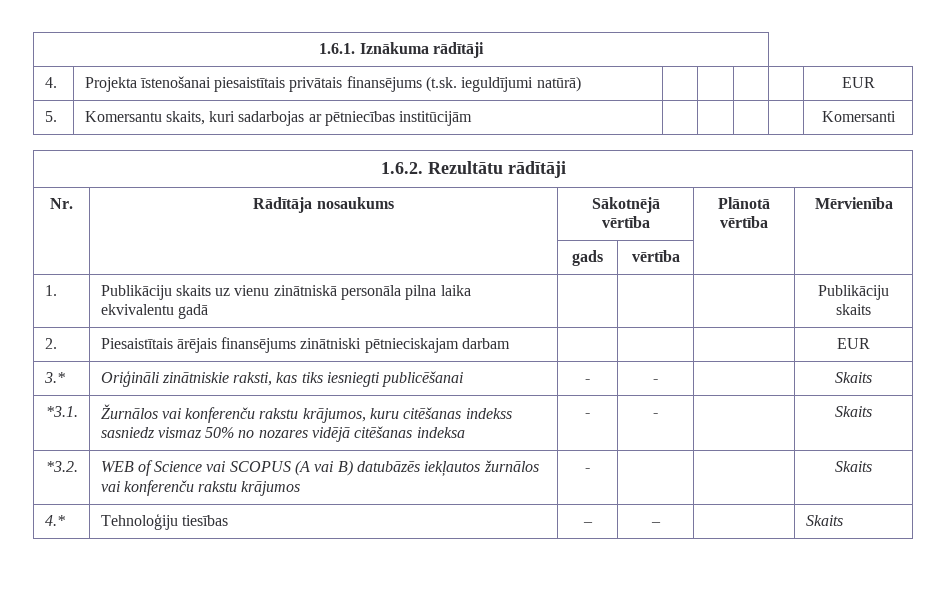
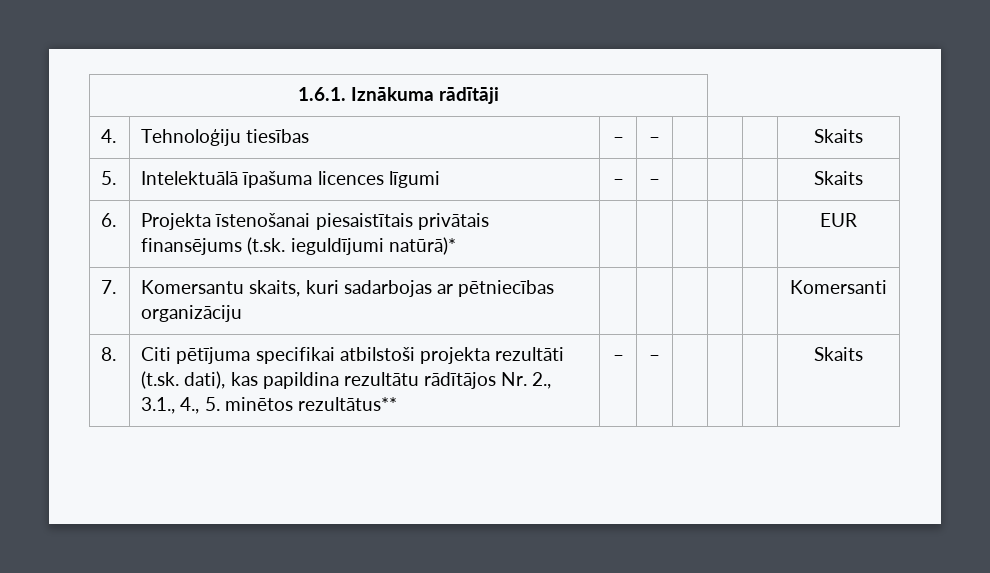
[84,76,581,92] [841,77,875,88] [44,111,57,122] [84,111,473,126] [821,111,896,122] [380,161,566,178] [50,198,73,209] [253,197,394,213] [591,197,660,213] [601,216,650,228] [718,197,770,209] [720,216,768,228] [814,197,893,209] [572,250,603,266] [631,250,680,262] [44,285,57,296] [100,285,471,300] [100,304,208,319] [818,285,889,300] [836,304,871,315] [44,338,57,349] [100,337,511,353] [837,338,870,349] [43,372,65,383] [100,370,464,387] [585,379,590,383] [653,379,658,383] [835,372,872,383] [46,406,79,417] [100,404,512,423] [100,426,465,442] [585,413,590,417] [653,413,658,417] [835,406,872,417] [46,461,79,472] [100,460,539,477] [100,480,301,496] [585,468,590,472] [835,461,872,472] [44,515,65,526] | Projekta īstenošanai piesaistītais privātais finansējums (t.sk. ieguldījumi natūrā) | | | | | EUR // 5. | Komersantu skaits, kuri sadarbojas ar pētniecības institūcijām | | | | | Komersanti // 1.6.2. Rezultātu rādītāji // Nr. | Rādītāja nosaukums | Sākotnējā vērtība | Plānotā vērtība | Mērvienība // | | gads | vērtība | | // 1. | Publikāciju skaits uz vienu zinātniskā personāla pilna laika ekvivalentu gadā | | | | Publikāciju skaits // 2. | Piesaistītais ārējais finansējums zinātniski pētnieciskajam darbam | | | | EUR // 3.* | Oriģināli zinātniskie raksti, kas tiks iesniegti publicēšanai | - | - | | Skaits // *3.1. | Žurnālos vai konferenču rakstu krājumos, kuru citēšanas indekss sasniedz vismaz 50% no nozares vidējā citēšanas indeksa | - | - | | Skaits // *3.2. | WEB of Science vai SCOPUS (A vai B) datubāzēs iekļautos žurnālos vai konferenču rakstu krājumos | - | | | Skaits // 4.* -> (117, 136) none
[805,515,843,526] Skaits -> [814,129,863,143] [101,171,117,185] [141,171,440,188] [612,179,624,185] [649,179,660,185] [814,171,863,185] [101,213,117,227] [141,213,489,230] [141,237,456,255] [820,213,857,227] [101,280,117,294] [141,280,554,297] [141,305,243,322] [790,280,887,294] [101,347,117,361] [141,347,564,364] [141,371,552,389] [141,397,397,414] [612,355,624,361] [649,355,660,361] [814,347,863,361] | | Skaits // 5. | Intelektuālā īpašuma licences līgumi | – | – | | | | Skaits // 6. | Projekta īstenošanai piesaistītais privātais finansējums (t.sk. ieguldījumi natūrā)* | | | | | | EUR // 7. | Komersantu skaits, kuri sadarbojas ar pētniecības organizāciju | | | | | | Komersanti // 8. | Citi pētījuma specifikai atbilstoši projekta rezultāti (t.sk. dati), kas papildina rezultātu rādītājos Nr. 2., 3.1., 4., 5. minētos rezultātus** | – | – | | | | Skaits

